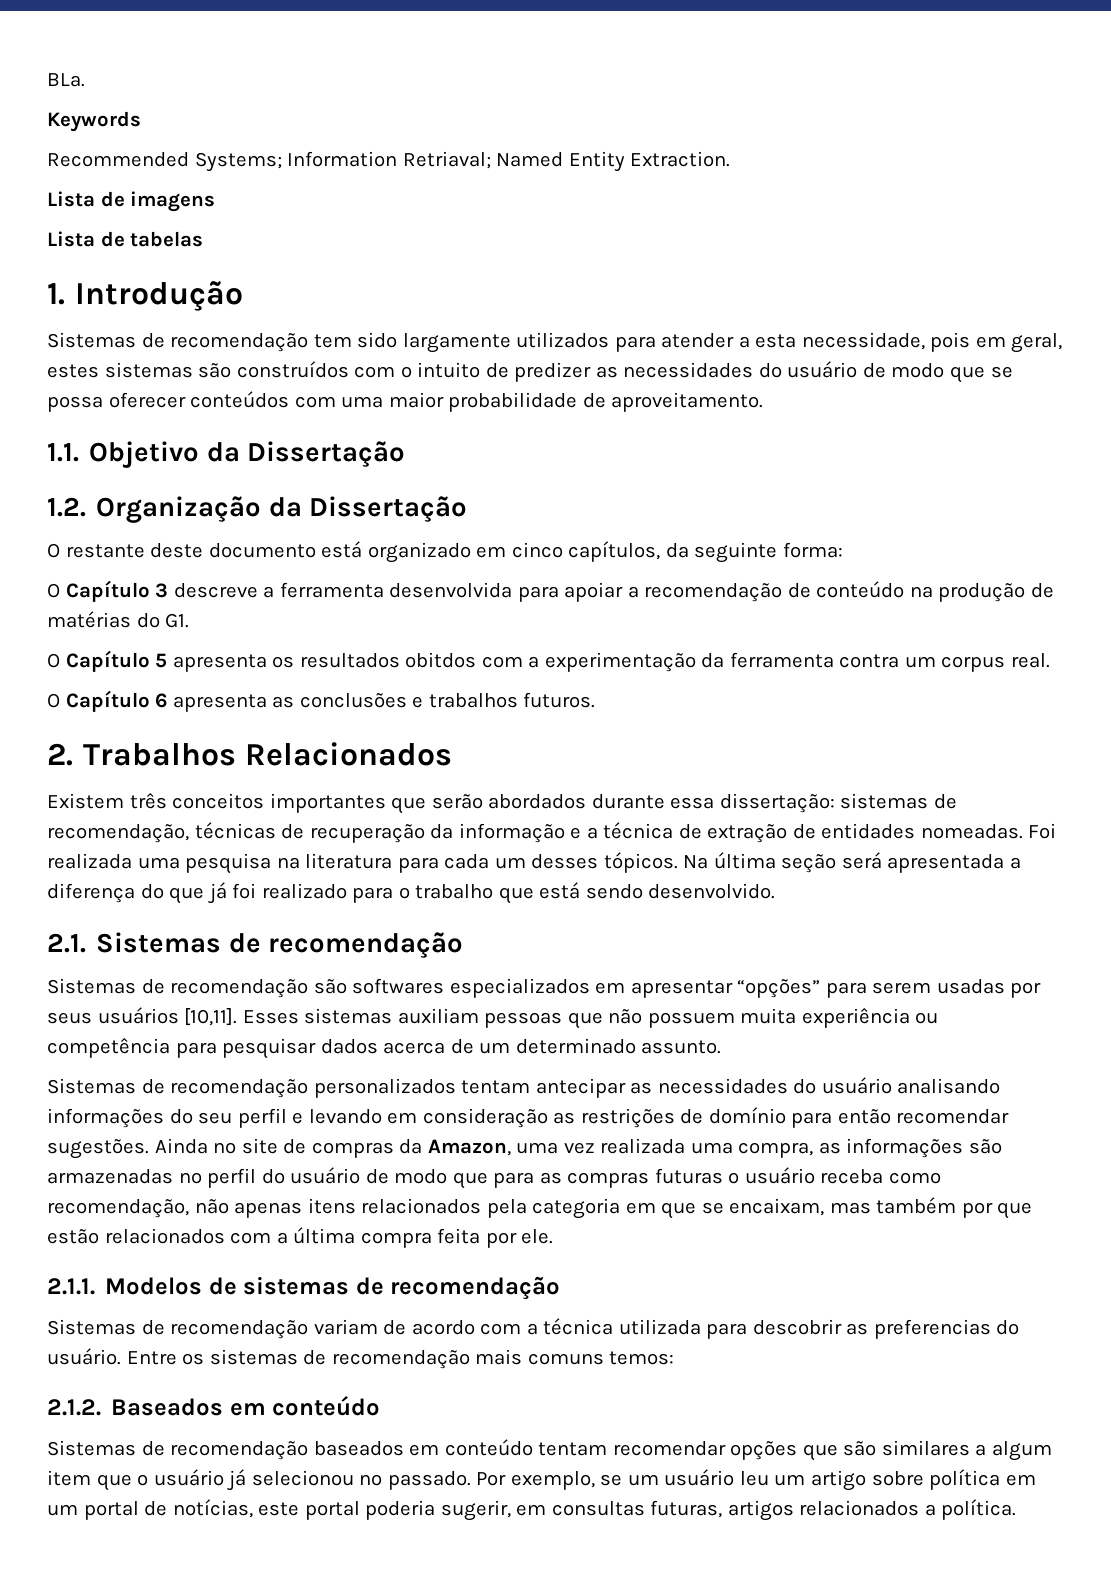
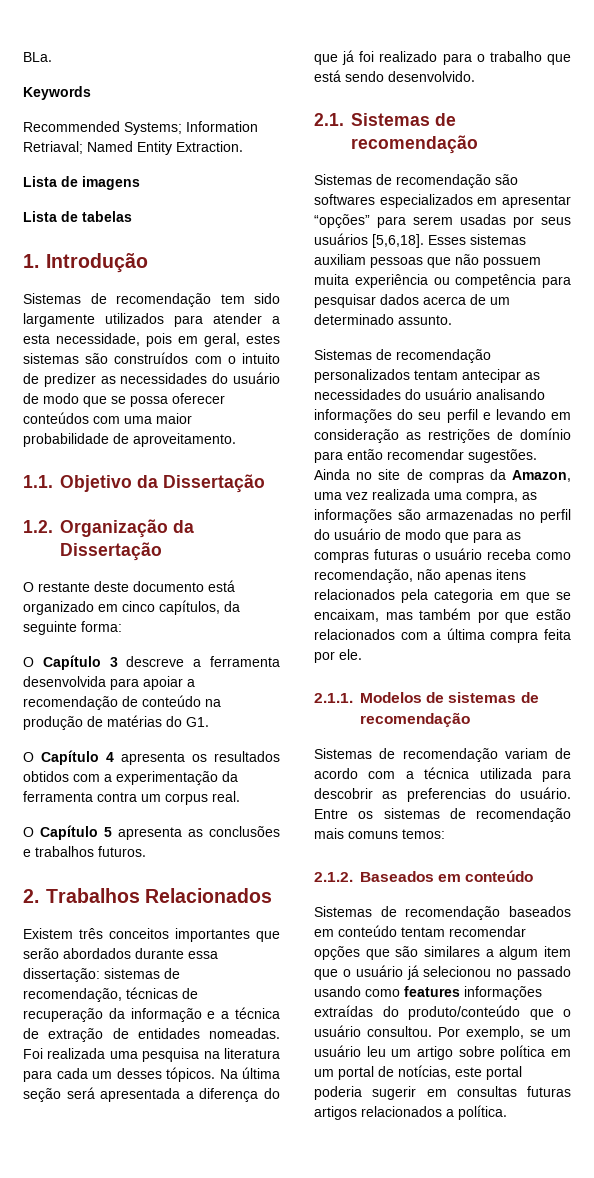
[155,653,168,668] 5 -> [106,752,114,762] 4
[405,652,477,668] obitdos -> [23,771,69,782] obtidos
[155,693,168,708] 6 -> [104,827,112,837] 5
[184,1008,238,1026] [10,11]. -> [372,234,424,248] [5,6,18].
[387,1471,471,1490] passado. -> [517,966,571,980] [314,986,542,1000] [314,1005,571,1020] [314,1025,432,1037] passado usando como features informações extraídas do produto/conteúdo que o usuário consultou.
[440,1500,511,1521] sugerir, -> [372,1086,417,1100] sugerir
[650,1500,723,1518] futuras, -> [527,1086,571,1097] futuras

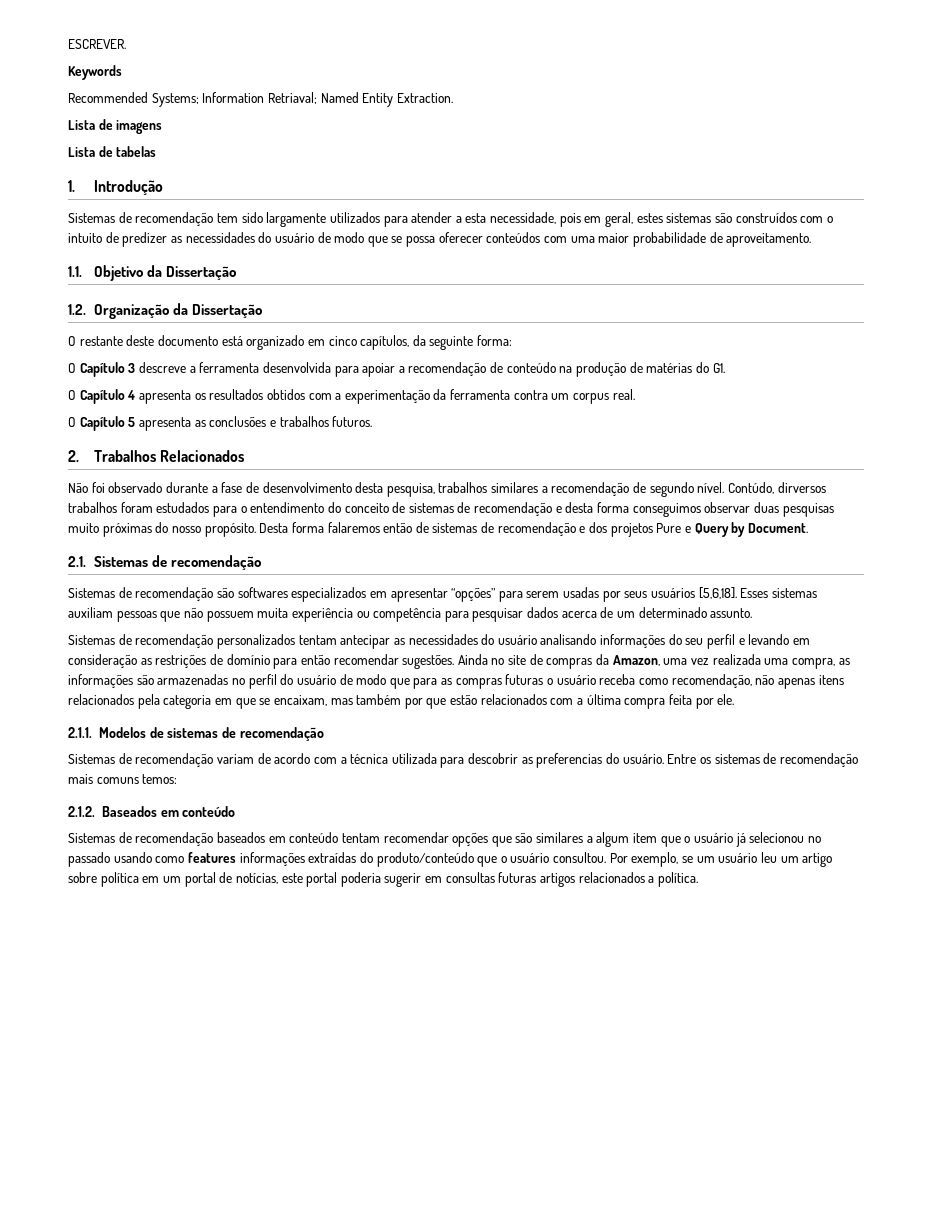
[23,52,52,62] BLa. -> [68,39,126,49] ESCREVER.
[23,928,280,942] [23,948,218,959] [23,968,180,982] [23,987,198,1002] [23,1007,280,1022] [23,1028,280,1042] [23,1048,280,1062] [23,1067,280,1082] [23,1087,280,1102] [314,50,571,65] [314,70,475,82] Existem três conceitos importantes que serão abordados durante essa dissertação: sistemas de recomendação, técnicas de recuperação da informação e a técnica de extração de entidades nomeadas. Foi realizada uma pesquisa na literatura para cada um desses tópicos. Na última seção será apresentada a diferença do que já foi realizado para o trabalho que está sendo desenvolvido. -> [68,482,826,497] [68,502,834,517] [68,522,808,537] Não foi observado durante a fase de desenvolvimento desta pesquisa, trabalhos similares a recomendação de segundo nível. Contúdo, dirversos trabalhos foram estudados para o entendimento do conceito de sistemas de recomendação e desta forma conseguimos observar duas pesquisas muito próximas do nosso propósito. Desta forma falaremos então de sistemas de recomendação e dos projetos Pure e Query by Document.

